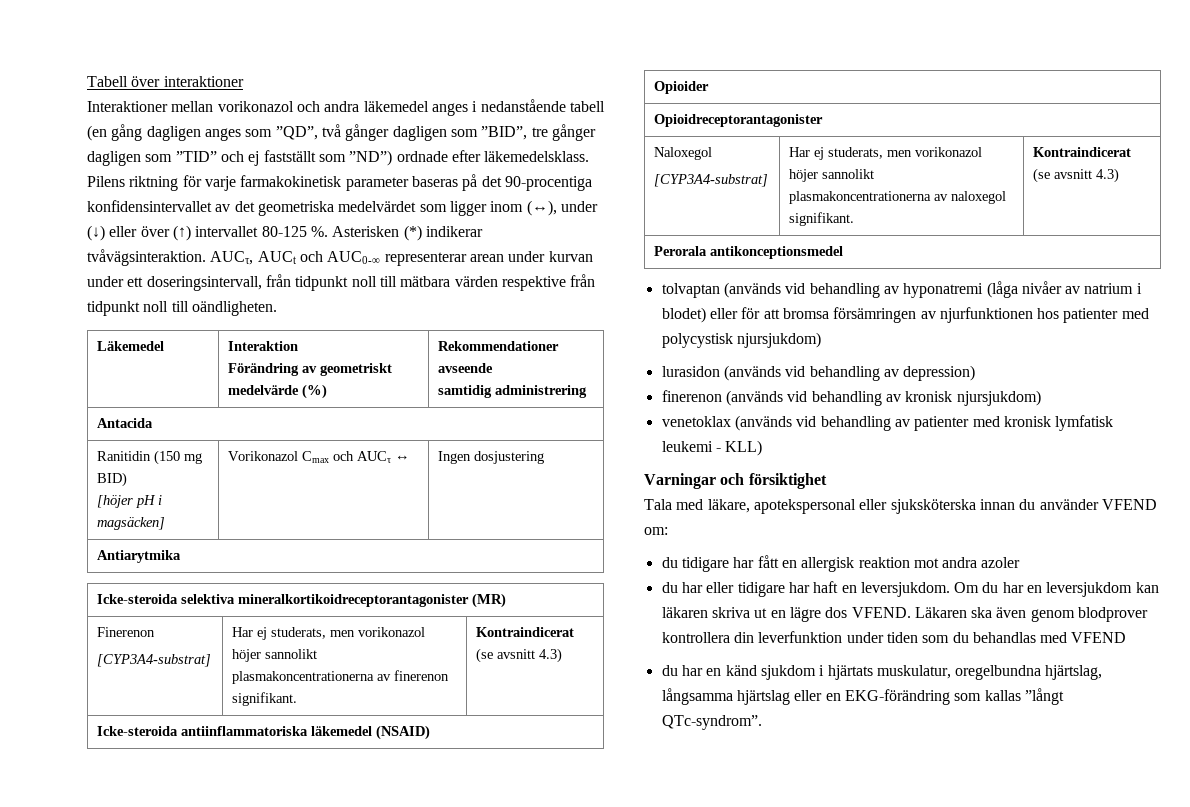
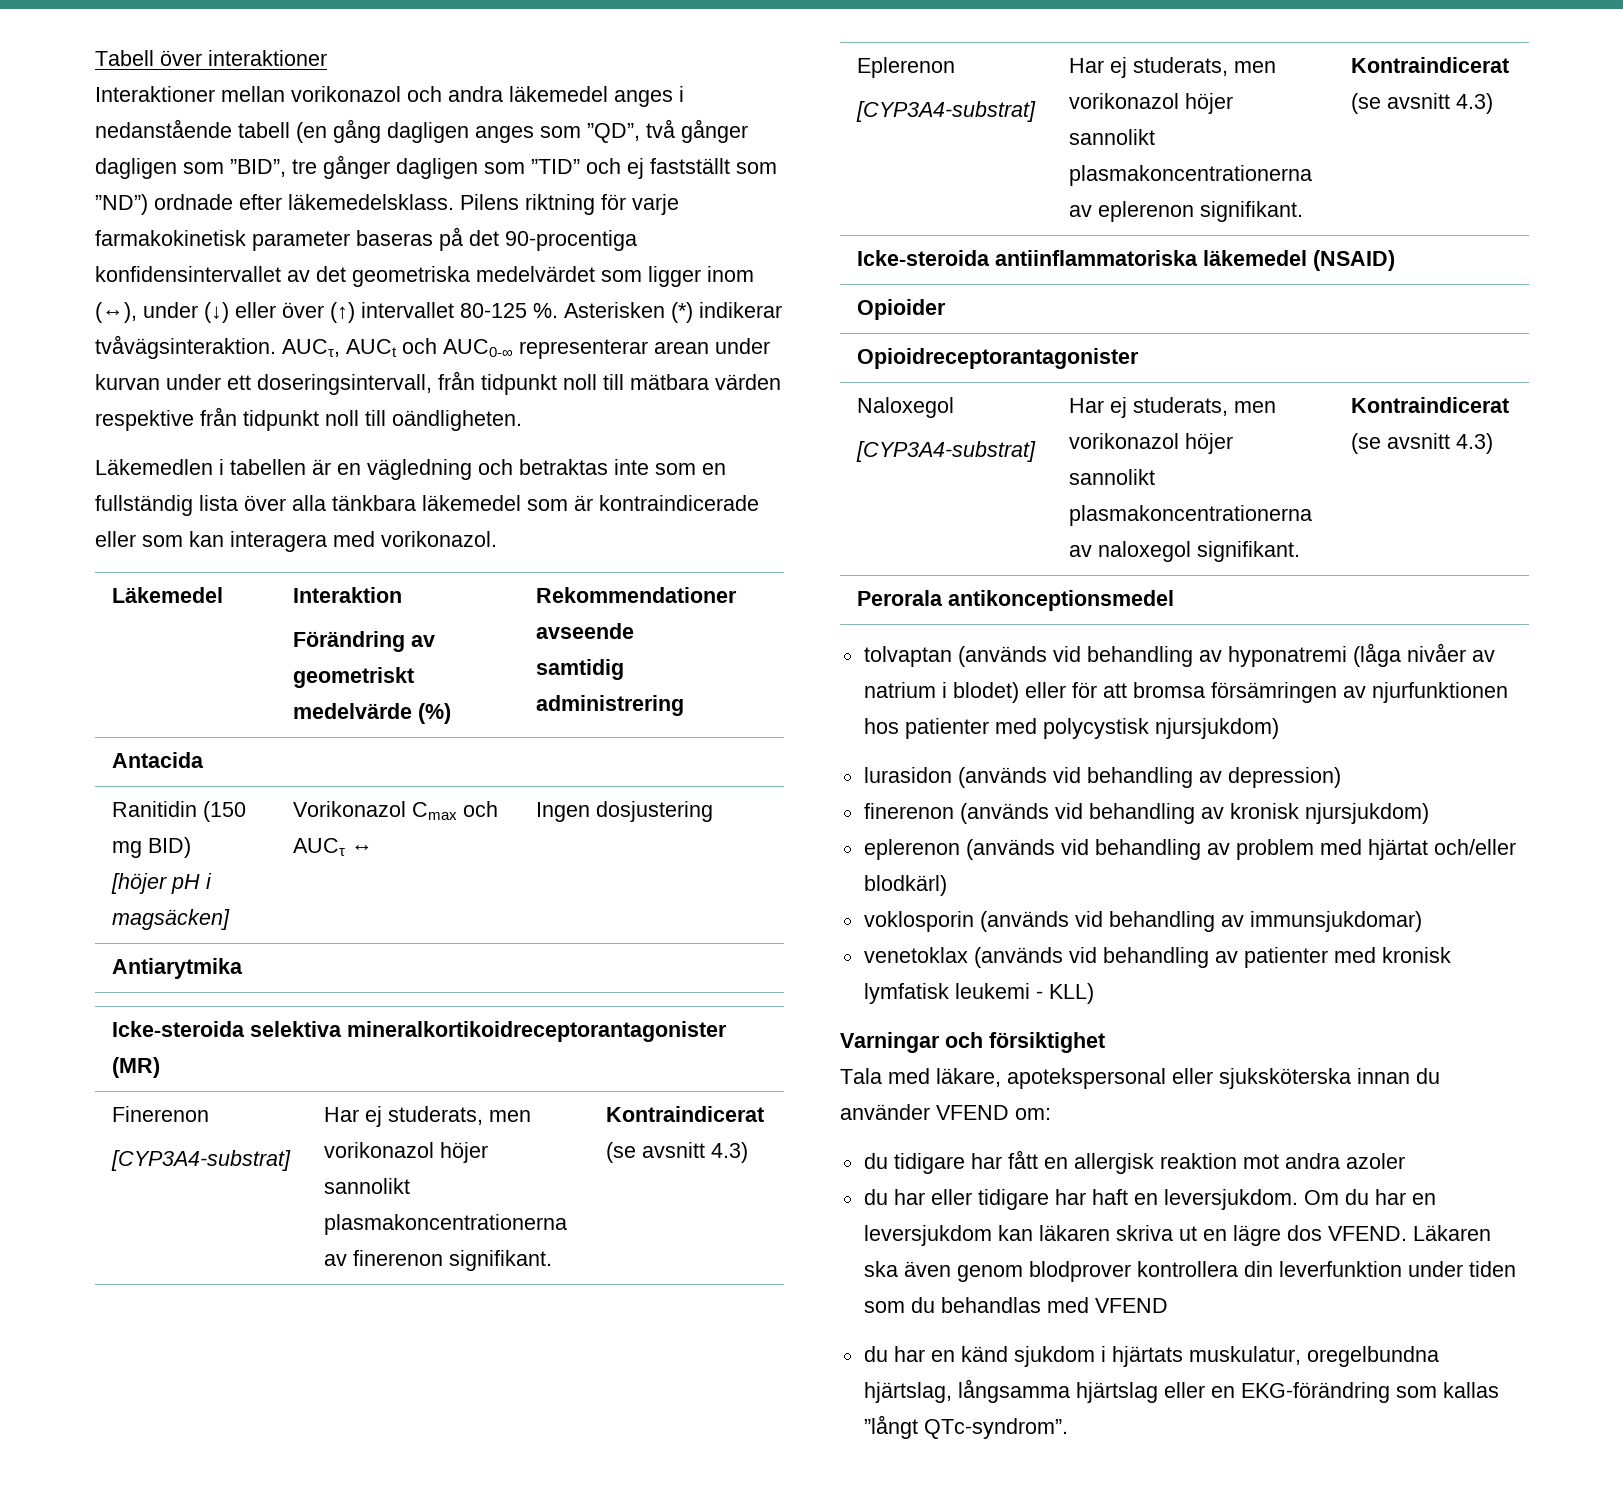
(277, 308) none -> [95,459,726,480] [95,495,759,516] [95,531,497,552] // Läkemedlen i tabellen är en vägledning och betraktas inte som en fullständig lista över alla tänkbara läkemedel som är kontraindicerade eller som kan interagera med vorikonazol.
(563, 655) none -> [856,57,955,78] [855,101,1036,122] [1068,57,1276,78] [1068,93,1233,114] [1068,129,1155,145] [1068,165,1312,186] [1068,201,1303,222] [1350,57,1509,73] [1350,93,1493,114] // Eplerenon // [CYP3A4-substrat] | Har ej studerats, men vorikonazol höjer sannolikt plasmakoncentrationerna av eplerenon signifikant. | Kontraindicerat (se avsnitt 4.3)
(1041, 398) none -> [863,839,1516,860] [863,875,947,896] [863,911,1422,932] // eplerenon (används vid behandling av problem med hjärtat och/eller blodkärl) // voklosporin (används vid behandling av immunsjukdomar)

